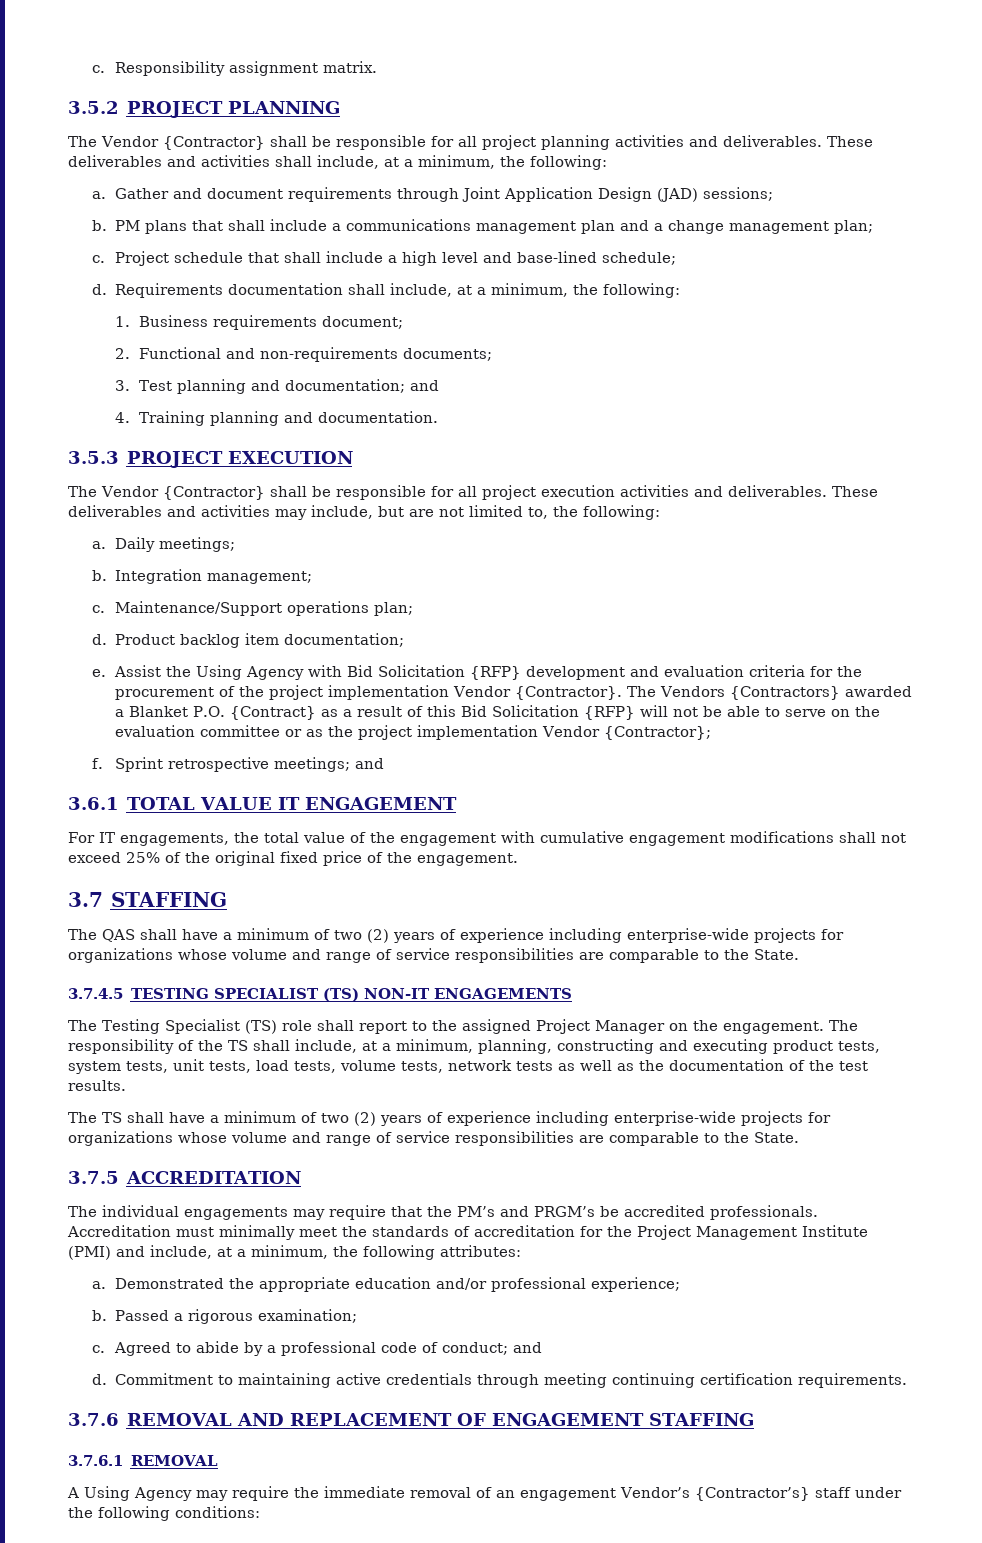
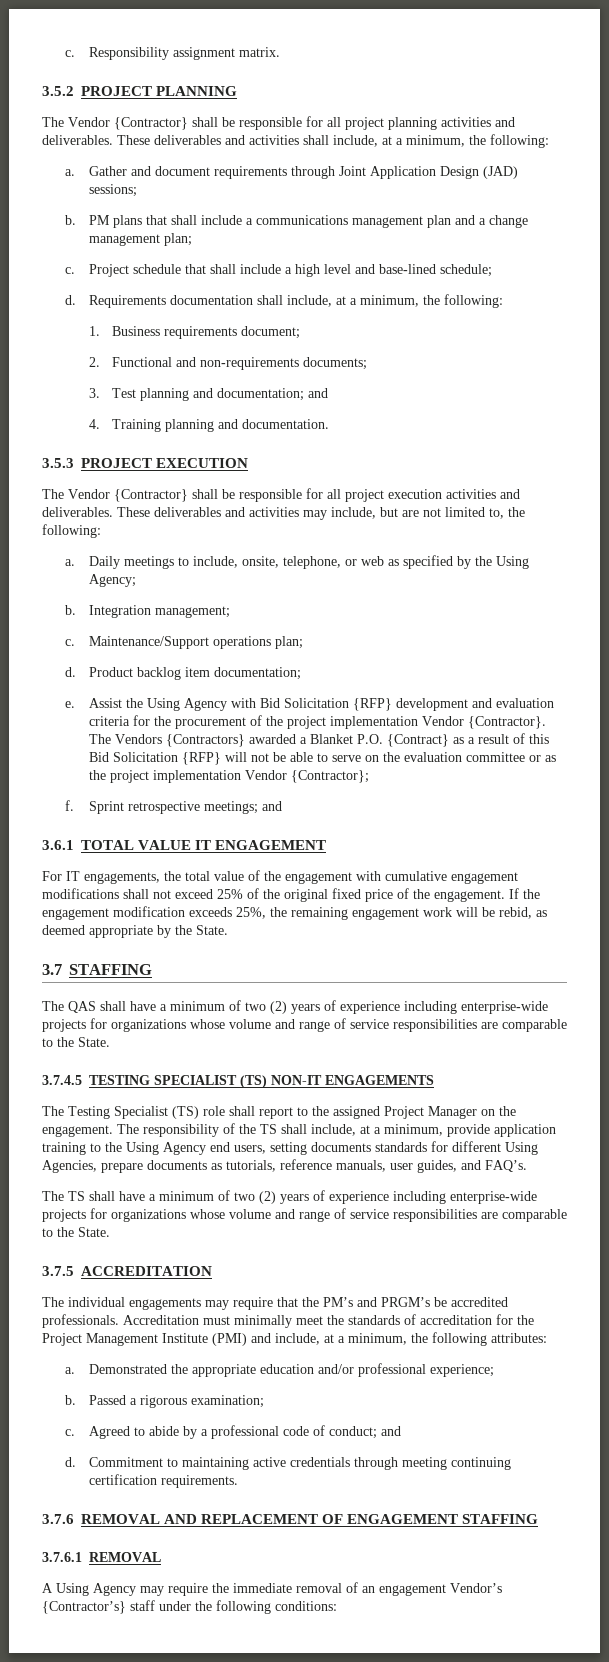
[159,537,236,552] meetings; -> [123,555,529,569] [88,574,136,587] meetings to include, onsite, telephone, or web as specified by the Using Agency;
(518, 859) none -> [509,888,540,899] [42,906,547,920] [42,925,228,938] If the engagement modification exceeds 25%, the remaining engagement work will be rebid, as deemed appropriate by the State.
[478,1039,880,1054] [68,1059,868,1074] [68,1080,126,1091] planning, constructing and executing product tests, system tests, unit tests, load tests, volume tests, network tests as well as the documentation of the test results. -> [447,1124,556,1137] [42,1141,538,1155] [42,1159,527,1173] provide application training to the Using Agency end users, setting documents standards for different Using Agencies, prepare documents as tutorials, reference manuals, user guides, and FAQ’s.

